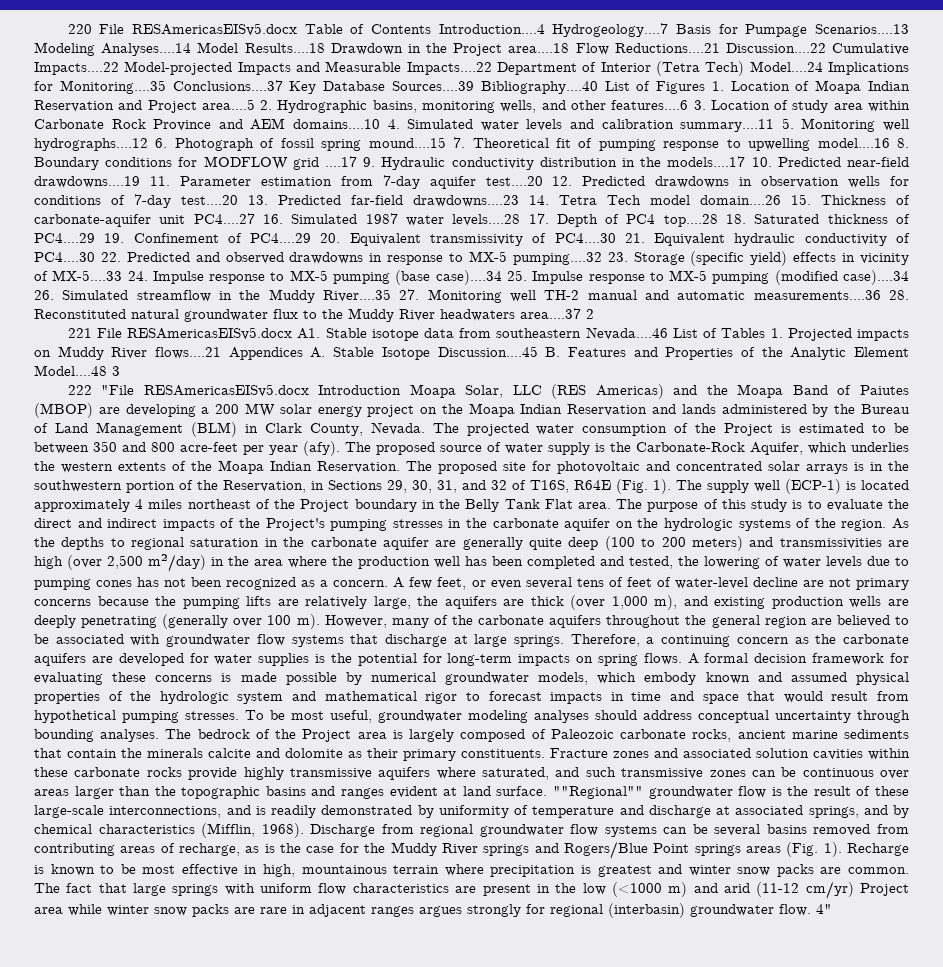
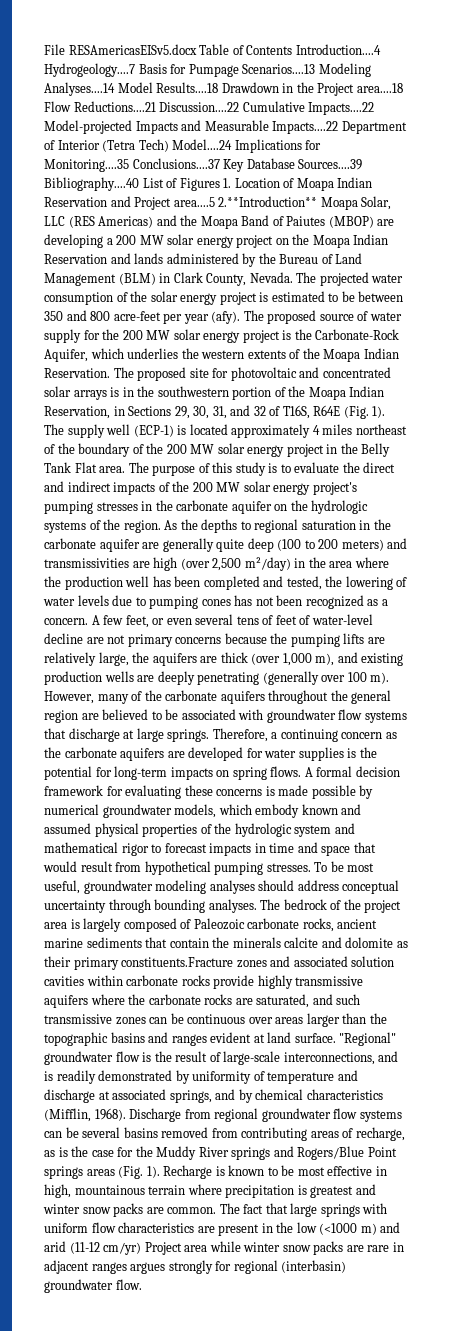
[67,24,92,34] 220 -> (44, 49) none
[260,100,910,113] [34,118,910,132] [34,137,909,151] [34,156,910,170] [34,175,910,189] [34,194,910,208] [34,213,910,227] [34,233,911,246] [34,251,909,266] [34,270,909,285] [34,289,910,303] [34,308,594,322] [67,327,910,341] [34,346,909,360] [34,365,120,376] [67,384,402,397] 2. Hydrographic basins, monitoring wells, and other features....6 3. Location of study area within Carbonate Rock Province and AEM domains....10 4. Simulated water levels and calibration summary....11 5. Monitoring well hydrographs....12 6. Photograph of fossil spring mound....15 7. Theoretical fit of pumping response to upwelling model....16 8. Boundary conditions for MODFLOW grid ....17 9. Hydraulic conductivity distribution in the models....17 10. Predicted near-field drawdowns....19 11. Parameter estimation from 7-day aquifer test....20 12. Predicted drawdowns in observation wells for conditions of 7-day test....20 13. Predicted far-field drawdowns....23 14. Tetra Tech model domain....26 15. Thickness of carbonate-aquifer unit PC4....27 16. Simulated 1987 water levels....28 17. Depth of PC4 top....28 18. Saturated thickness of PC4....29 19. Confinement of PC4....29 20. Equivalent transmissivity of PC4....30 21. Equivalent hydraulic conductivity of PC4....30 22. Predicted and observed drawdowns in response to MX-5 pumping....32 23. Storage (specific yield) effects in vicinity of MX-5....33 24. Impulse response to MX-5 pumping (base case)....34 25. Impulse response to MX-5 pumping (modified case)....34 26. Simulated streamflow in the Muddy River....35 27. Monitoring well TH-2 manual and automatic measurements....36 28. Reconstituted natural groundwater flux to the Muddy River headwaters area....37 2 // 221 File RESAmericasEISv5.docx A1. Stable isotope data from southeastern Nevada....46 List of Tables 1. Projected impacts on Muddy River flows....21 Appendices A. Stable Isotope Discussion....45 B. Features and Properties of the Analytic Element Model....48 3 // 222 "File RESAmericasEISv5.docx Introduction -> [218,196,318,207] 2.**Introduction**
[724,423,774,436] Project -> [150,291,257,305] solar energy project
(590, 448) none -> [83,329,280,343] for the 200 MW solar energy project
(218, 485) none -> [308,386,385,400] Moapa Indian
[300,499,417,512] Project boundary -> [78,443,324,457] boundary of the 200 MW solar energy project
[265,518,325,531] Project's -> [192,481,357,495] 200 MW solar energy project's
[302,729,352,742] Project -> [364,900,402,913] project
[461,748,608,758] constituents. Fracture -> [121,957,234,967] constituents.Fracture
[34,767,68,777] these -> (123, 980) none
(476, 773) none -> [128,994,253,1005] the carbonate rocks are
[552,786,643,799] ""Regional"" -> [339,1032,397,1046] "Regional"
[874,786,909,796] these -> (221, 1057) none
[816,904,832,914] 4" -> (142, 1284) none

